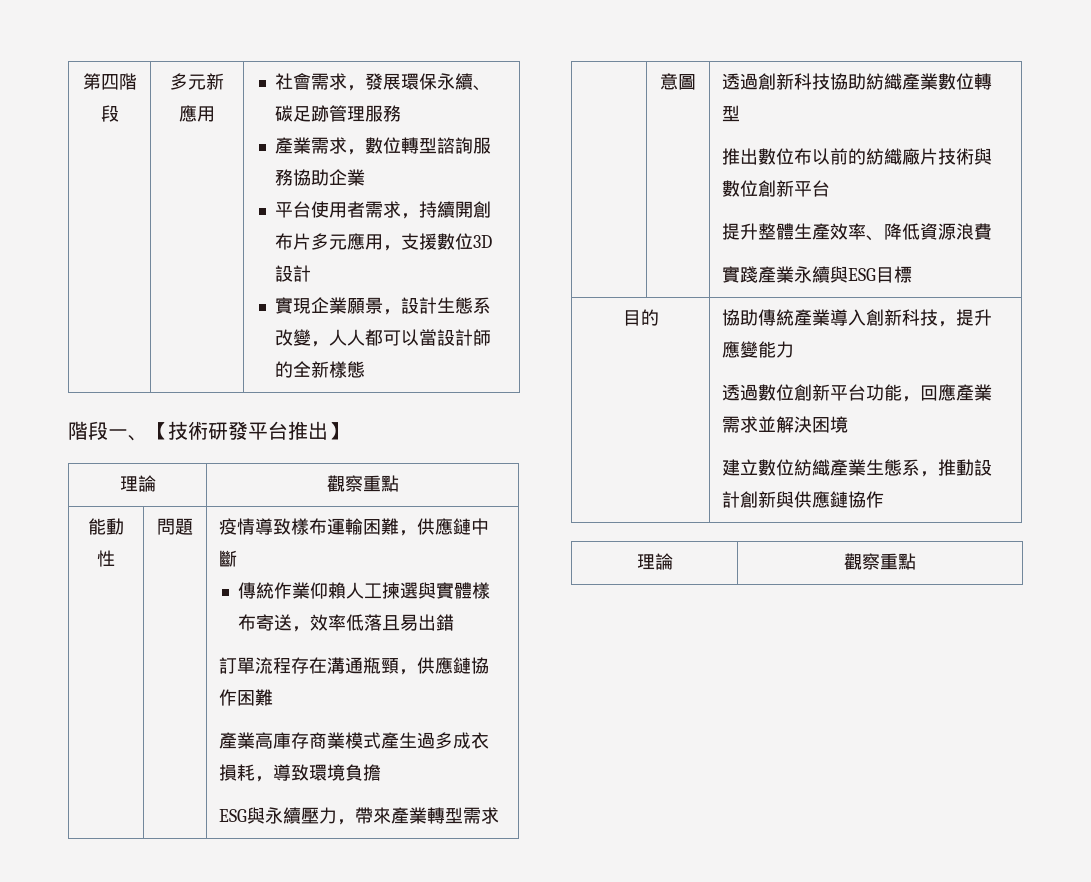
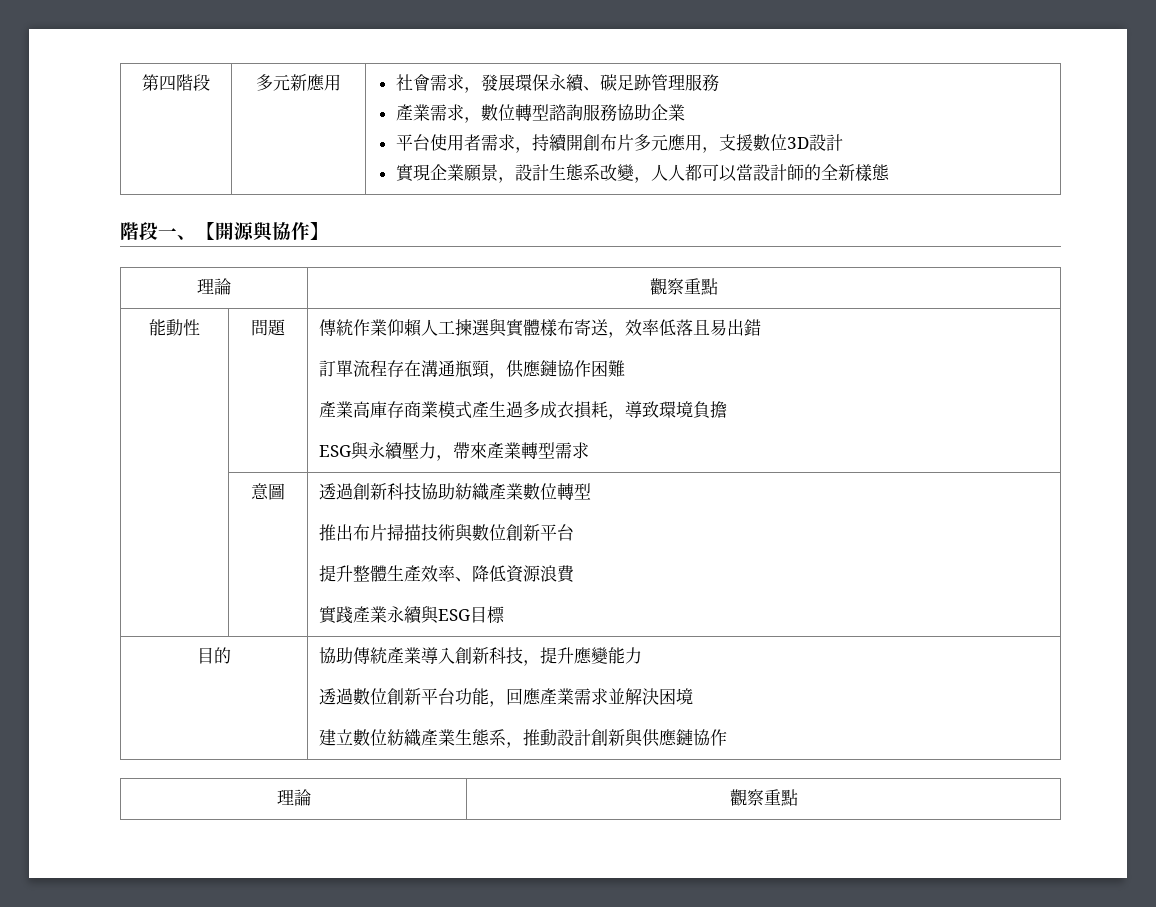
[168,421,328,440] 技術研發平台推出 -> [215,222,310,242] 開源與協作
[218,518,489,536] [218,550,237,567] 疫情導致樣布運輸困難，供應鏈中斷 // -> (286, 327) none
[757,148,938,165] 數位布以前的紡織廠片 -> [352,524,421,541] 布片掃描

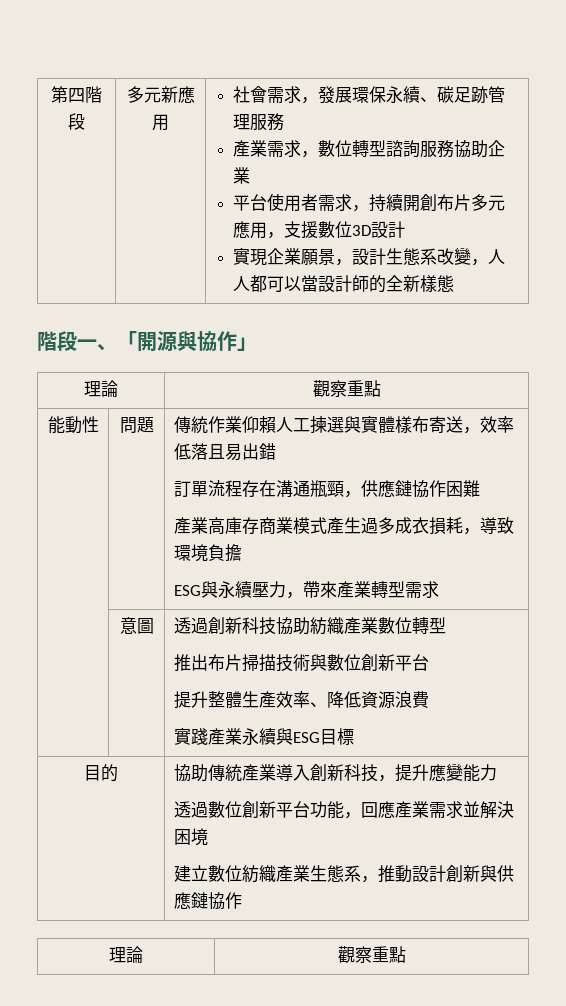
[196,222,215,240] 【 -> [117,331,137,349] 「
[310,222,329,240] 】 -> [237,337,257,351] 」

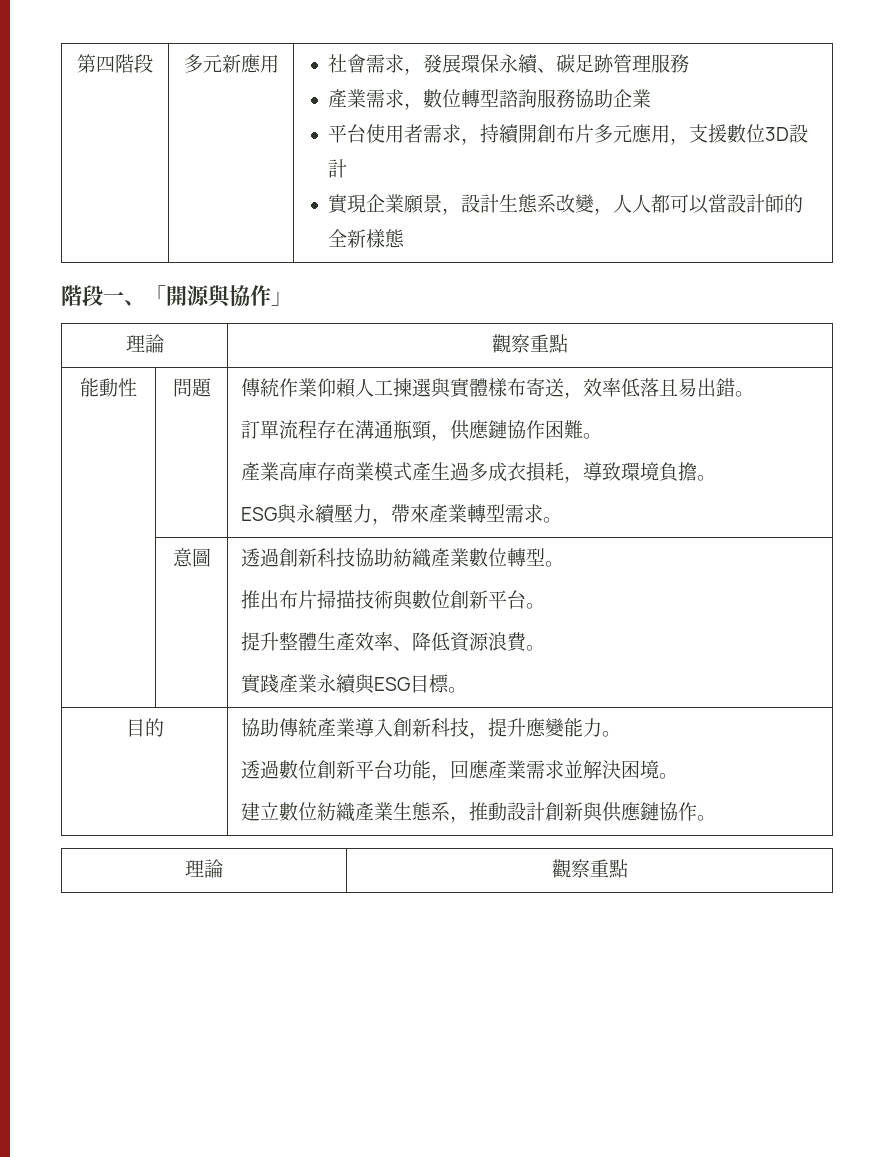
(276, 451) none -> [734,391,754,397] 。
(480, 488) none -> [582,433,602,439] 。
(242, 553) none -> [696,475,716,481] 。
(439, 589) none -> [542,517,562,523] 。
(446, 625) none -> [544,561,564,567] 。
(429, 662) none -> [525,603,545,609] 。
(429, 699) none -> [525,645,545,651] 。
(354, 736) none -> [447,687,467,693] 。
(497, 772) none -> [601,731,621,737] 。
(208, 837) none -> [658,773,678,779] 。
(242, 900) none -> [696,815,716,821] 。

